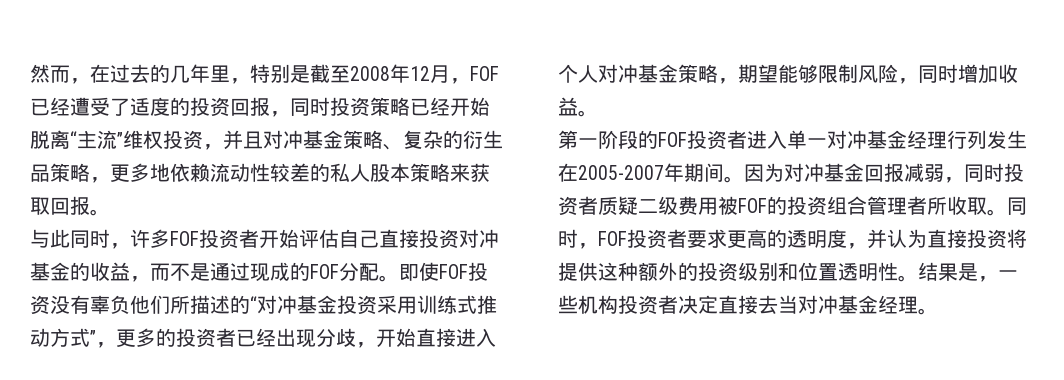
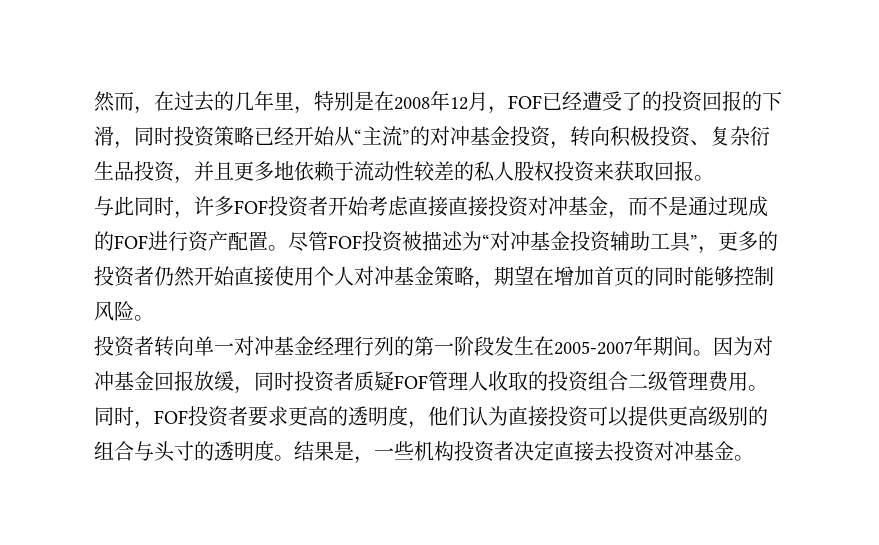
[310,64,350,83] 截至 -> [374,91,394,111] 在
[130,97,170,116] 适度 -> (642, 101) none
(270, 106) none -> [742,91,782,111] [94,126,114,146] 的下滑
[30,130,70,149] 脱离 -> [334,126,354,146] 从
[123,130,503,150] [30,163,110,183] 维权投资，并且对冲基金策略、复杂的衍生品策略， -> [410,126,770,149] [94,161,234,184] 的对冲基金投资，转向积极投资、复杂衍生品投资，并且
(210, 172) none -> [334,161,354,181] 于
[390,163,450,182] 本策略 -> [534,161,595,182] 权投资
[299,229,379,248] 评估自己 -> [368,196,448,217] 考虑直接
[70,262,130,281] 的收益 -> (608, 205) none
[339,262,488,282] [30,295,497,315] [30,328,90,347] 分配。即使FOF投资没有辜负他们所描述的“对冲基金投资采用训练式推动方式 -> [148,231,691,252] 进行资产配置。尽管FOF投资被描述为“对冲基金投资辅助工具
[236,328,376,348] 已经出现分歧， -> [154,266,195,287] 仍然
[456,328,496,347] 进入 -> [274,266,314,286] 使用
[778,64,1018,84] [558,97,598,117] [558,130,787,150] 能够限制风险，同时增加收益。 // 第一阶段的FOF投资者进入 -> [534,266,774,286] [94,301,154,321] [94,336,194,357] 在增加首页的同时能够控制风险。 // 投资者转向
(987, 139) none -> [394,336,494,356] 的第一阶段
[904,163,944,182] 减弱 -> [194,371,234,391] 放缓
[638,196,987,216] 二级费用被FOF的投资组合管理者所收取 -> [394,371,748,392] FOF管理人收取的投资组合二级管理费用
[867,229,887,249] 并 -> [428,406,468,426] 他们
[1007,229,1027,248] [558,262,898,282] 将提供这种额外的投资级别和位置透明性 -> [588,406,768,427] [94,440,274,462] 可以提供更高级别的组合与头寸的透明度
[778,295,918,314] 当对冲基金经理 -> [614,441,734,462] 投资对冲基金

